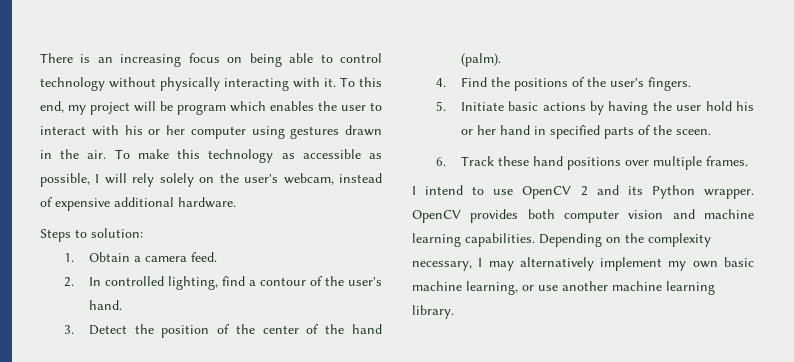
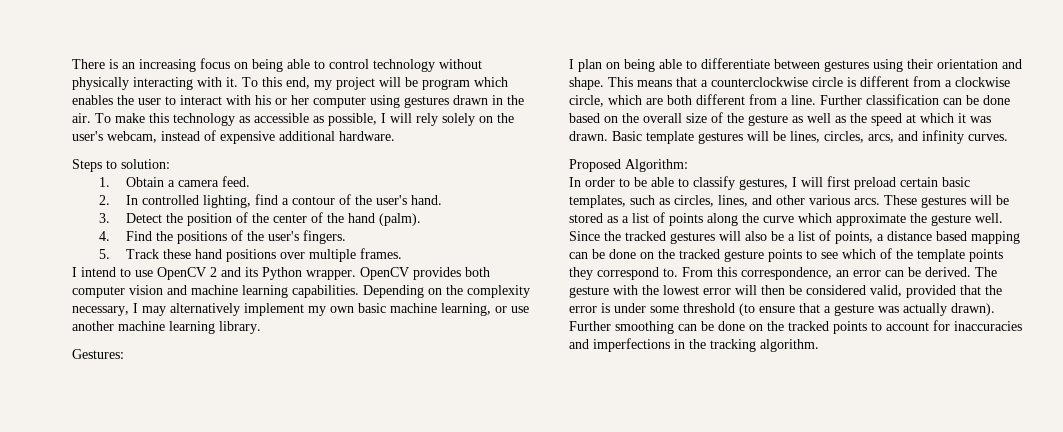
[460,101,754,115] [460,125,711,139] [436,157,447,166] Initiate basic actions by having the user hold his or her hand in specified parts of the sceen. // 6. -> (110, 254) none
(454, 312) none -> [72,349,124,359] [569,58,1022,72] [569,76,1010,90] [569,94,1010,107] [569,112,991,126] [569,130,1008,144] [569,159,688,172] [569,176,970,190] [569,195,1009,208] [569,212,1003,226] [569,230,1020,244] [569,248,1003,262] [569,267,997,280] [569,285,1002,298] [569,303,995,316] [569,320,1022,334] [569,338,819,352] // Gestures: // I plan on being able to differentiate between gestures using their orientation and shape. This means that a counterclockwise circle is different from a clockwise circle, which are both different from a line. Further classification can be done based on the overall size of the gesture as well as the speed at which it was drawn. Basic template gestures will be lines, circles, arcs, and infinity curves. // Proposed Algorithm: // In order to be able to classify gestures, I will first preload certain basic templates, such as circles, lines, and other various arcs. These gestures will be stored as a list of points along the curve which approximate the gesture well. Since the tracked gestures will also be a list of points, a distance based mapping can be done on the tracked gesture points to see which of the template points they correspond to. From this correspondence, an error can be derived. The gesture with the lowest error will then be considered valid, provided that the error is under some threshold (to ensure that a gesture was actually drawn). Further smoothing can be done on the tracked points to account for inaccuracies and imperfections in the tracking algorithm.

